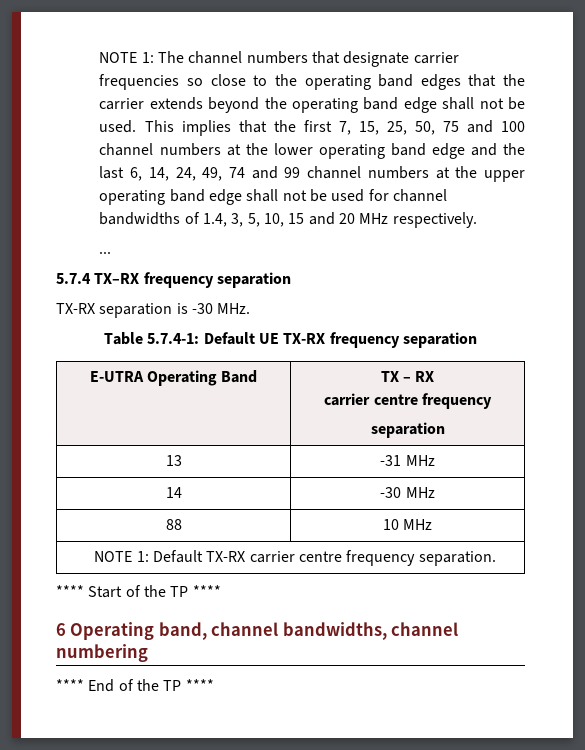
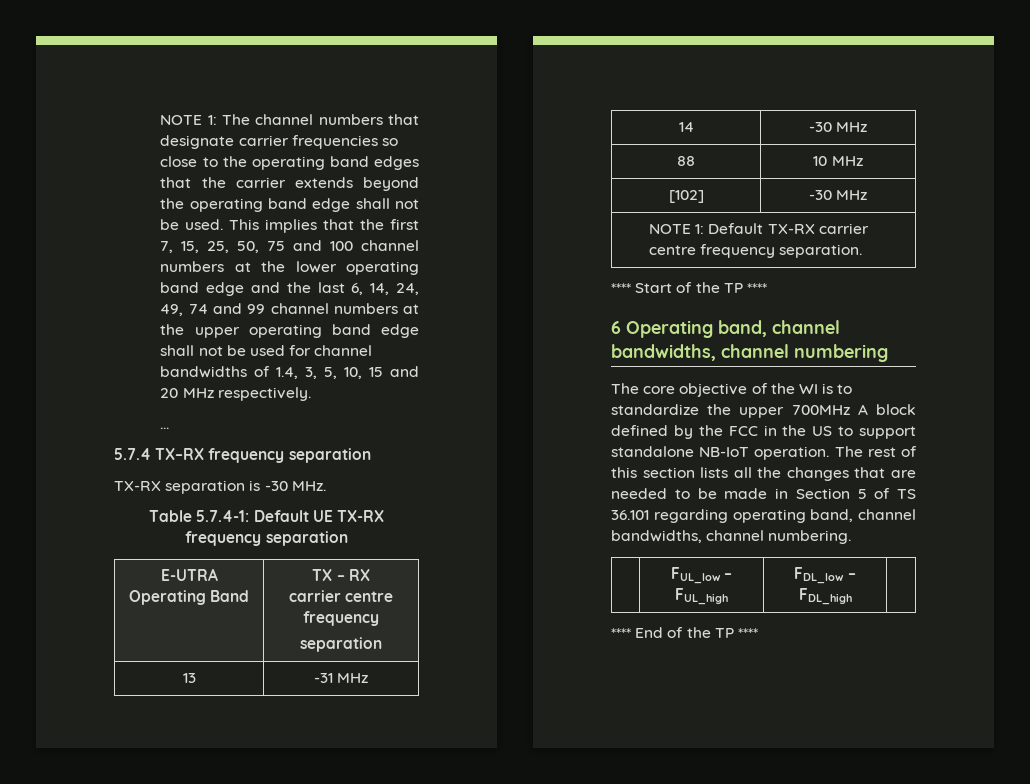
(433, 524) none -> [668,190,704,203] [808,190,868,200] // [102] | -30 MHz
(148, 653) none -> [611,383,853,397] [611,404,916,418] [611,425,916,439] [611,446,917,460] [611,467,916,481] [611,488,916,499] [611,509,916,523] [611,530,852,544] [670,567,733,584] [675,588,728,605] [794,567,856,584] [798,588,852,605] // The core objective of the WI is to standardize the upper 700MHz A block defined by the FCC in the US to support standalone NB-IoT operation. The rest of this section lists all the changes that are needed to be made in Section 5 of TS 36.101 regarding operating band, channel bandwidths, channel numbering. // | FUL_low – FUL_high | FDL_low – FDL_high |

